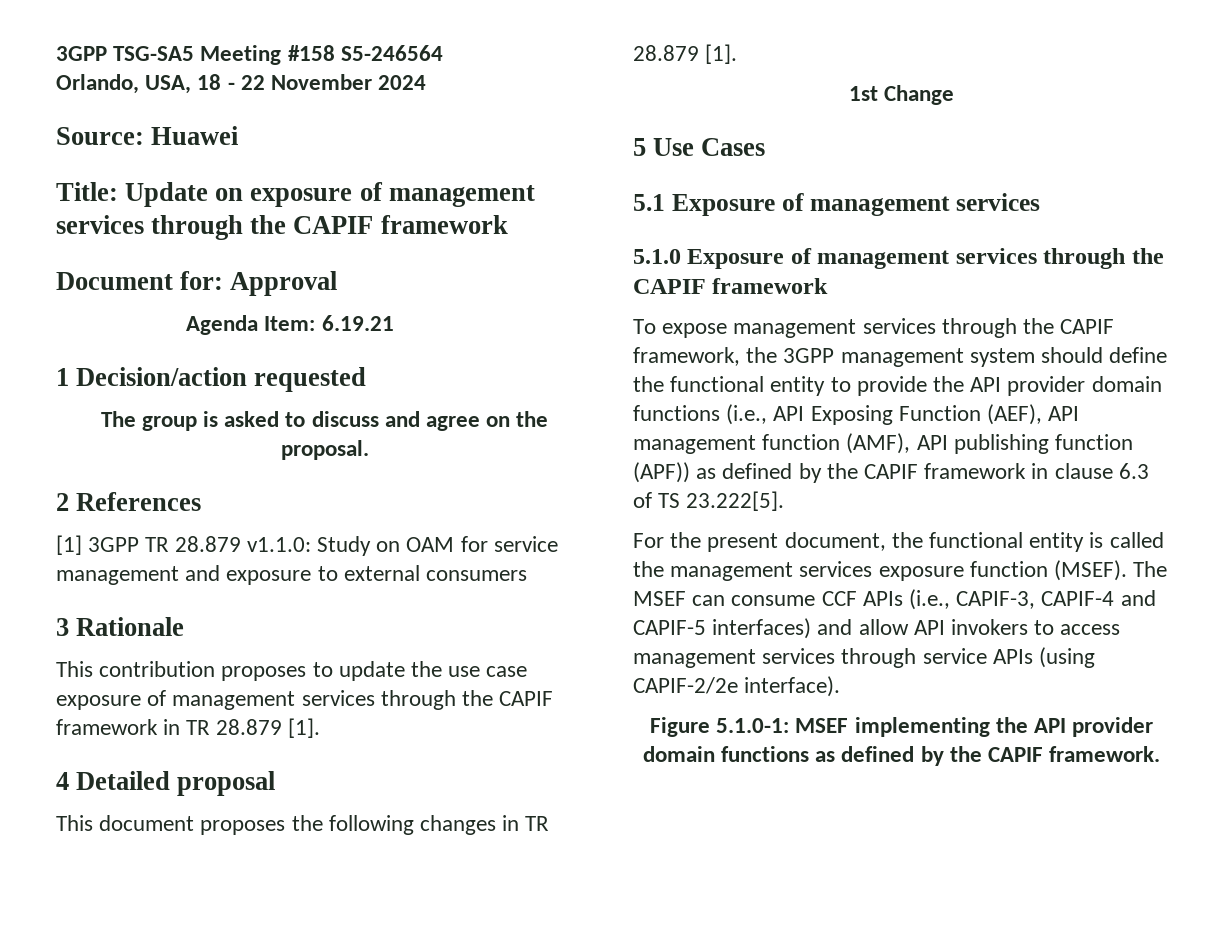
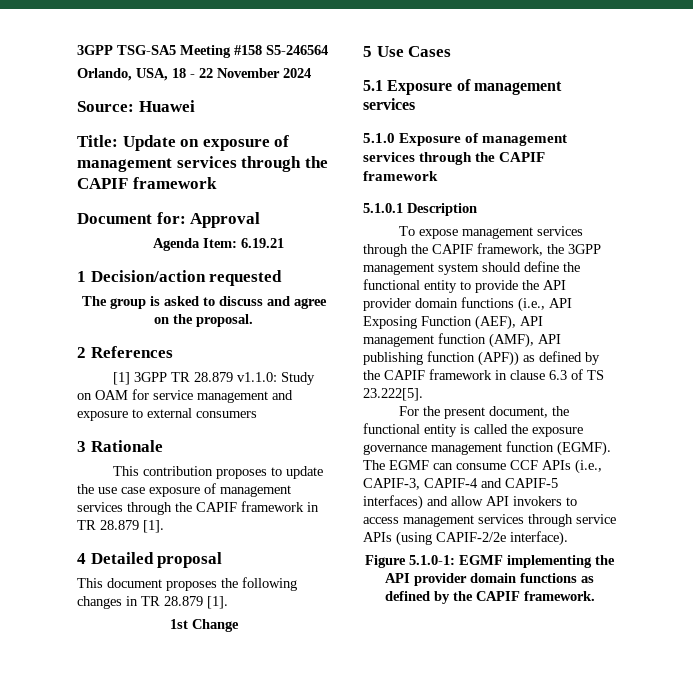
(829, 286) none -> [363,203,477,216] // 5.1.0.1 Description
[670,560,1168,581] [633,591,686,606] management services exposure function (MSEF). The MSEF -> [532,427,583,437] [363,441,611,456] [363,460,429,470] exposure governance management function (EGMF). The EGMF
[795,718,849,733] MSEF -> [459,555,503,565] EGMF

